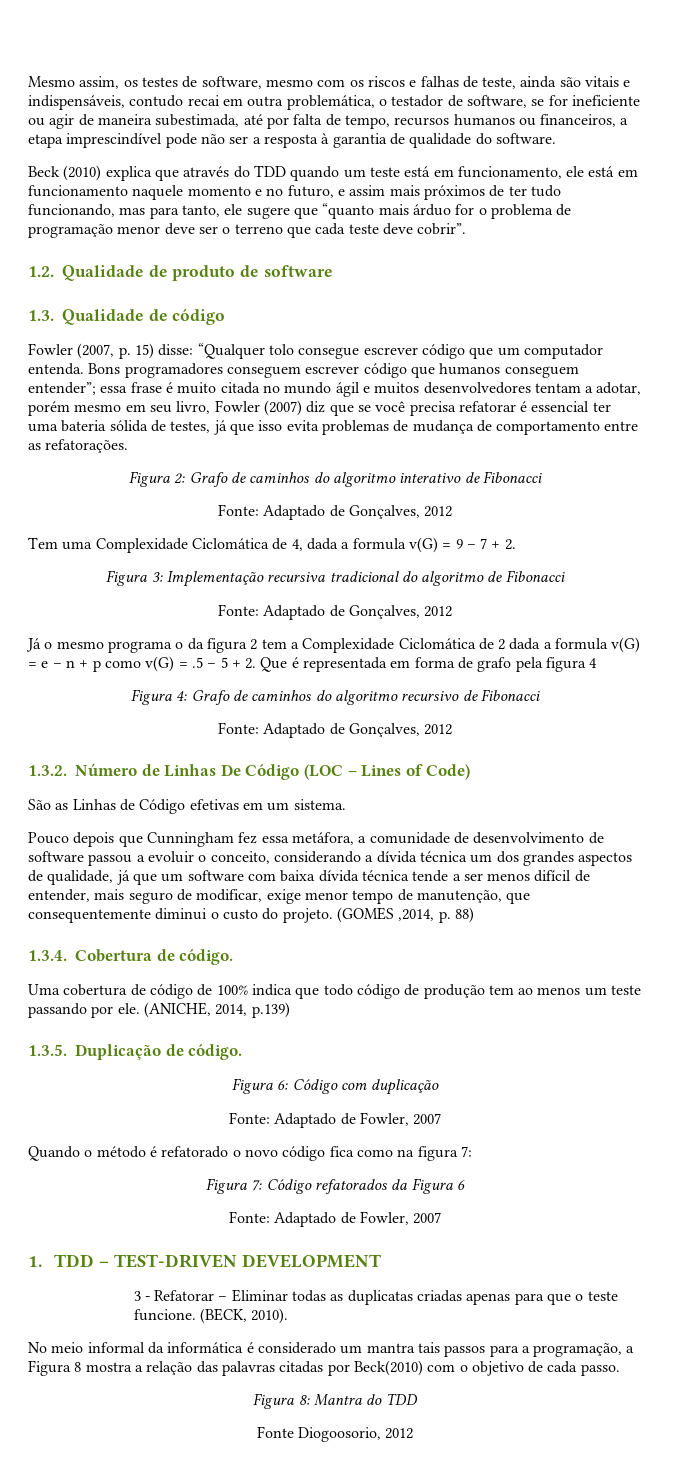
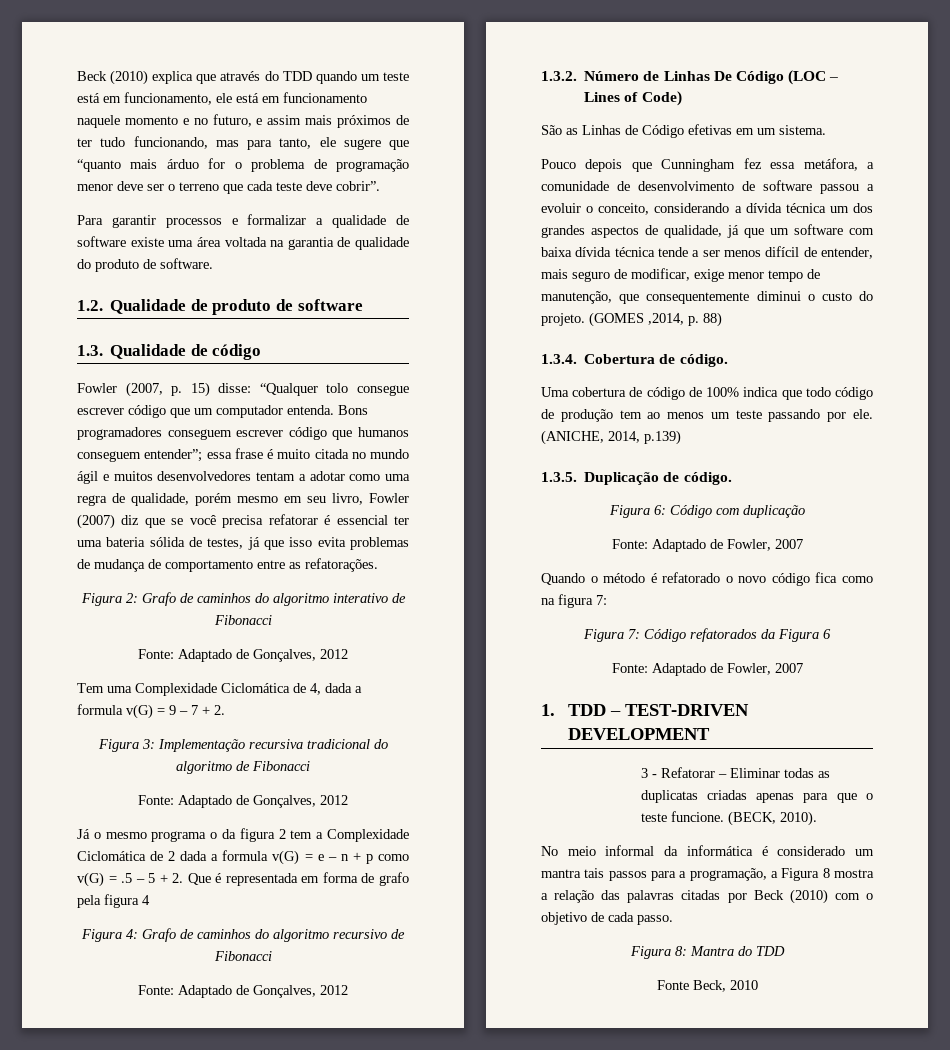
[28,76,631,89] [28,95,640,110] [28,114,629,129] [28,133,556,148] Mesmo assim, os testes de software, mesmo com os riscos e falhas de teste, ainda são vitais e indispensáveis, contudo recai em outra problemática, o testador de software, se for ineficiente ou agir de maneira subestimada, até por falta de tempo, recursos humanos ou financeiros, a etapa imprescindível pode não ser a resposta à garantia de qualidade do software. // -> (77, 76) none
(467, 229) none -> [77,214,409,228] [77,236,409,250] [77,258,213,272] // Para garantir processos e formalizar a qualidade de software existe uma área voltada na garantia de qualidade do produto de software.
[596,382,642,395] adotar, -> [309,471,410,481] [77,493,189,506] adotar como uma regra de qualidade,
[353,1360,423,1376] Beck(2010) -> [753,889,828,904] Beck (2010)
[298,1427,414,1442] Diogoosorio, 2012 -> [692,980,758,992] Beck, 2010

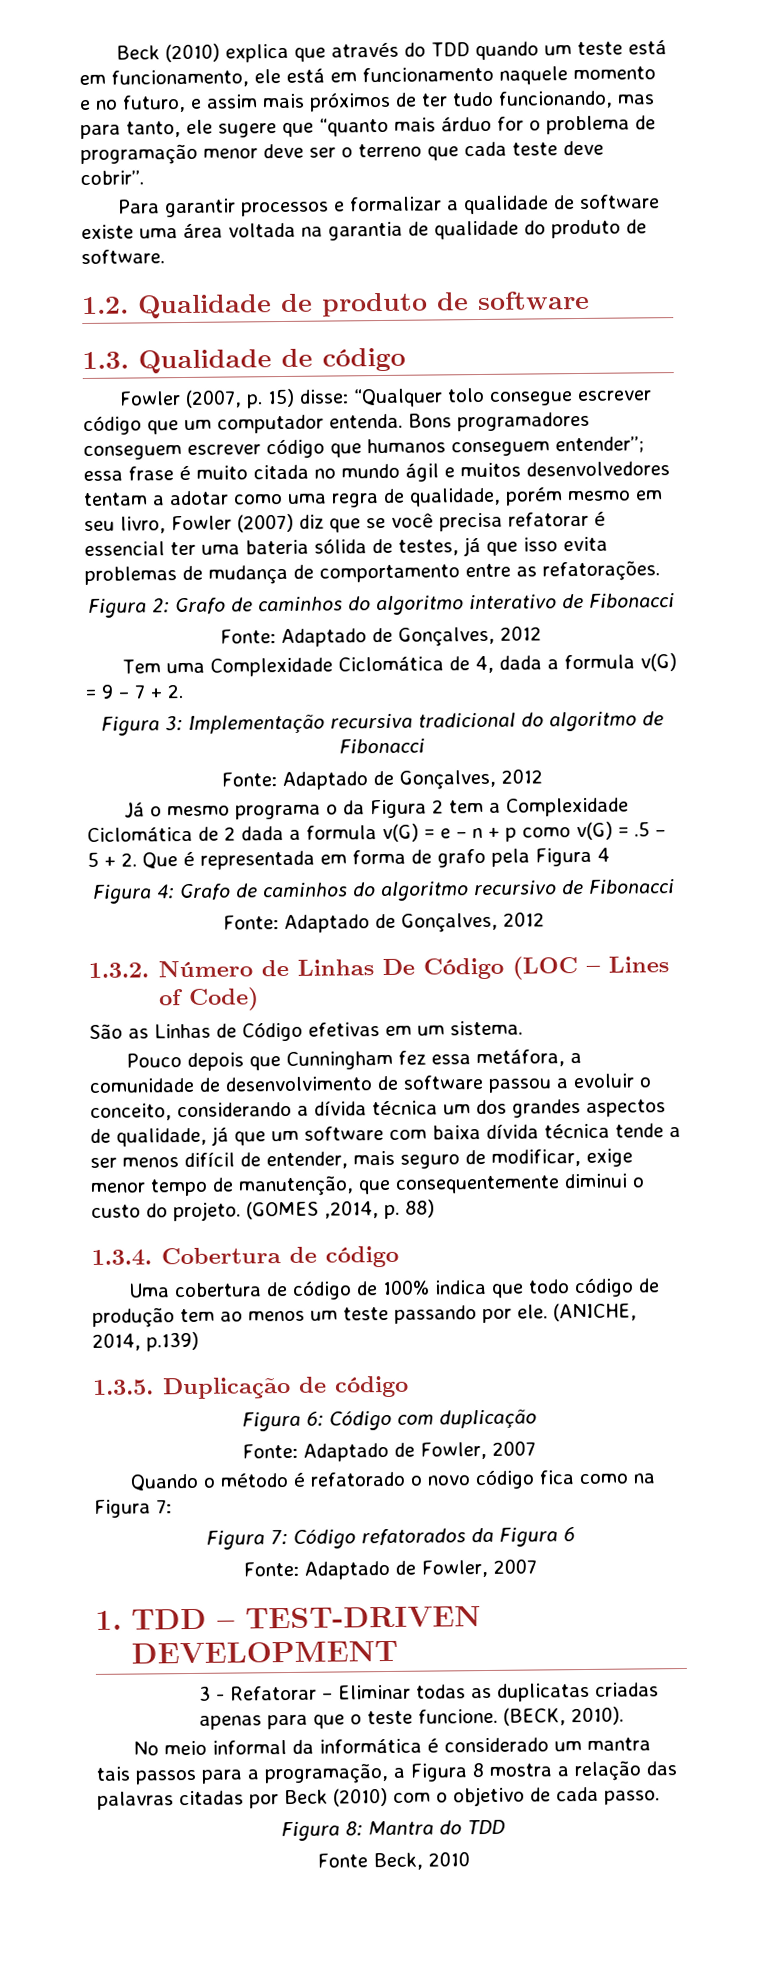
[239,828,275,842] figura -> [369,799,427,819] Figura
[104,894,139,908] figura -> [535,847,592,867] Figura
[679,354,728,367] código. -> [325,1245,400,1268] código
[683,472,732,485] código. -> [334,1375,410,1398] código
[558,594,593,608] figura -> [94,1499,151,1518] Figura

